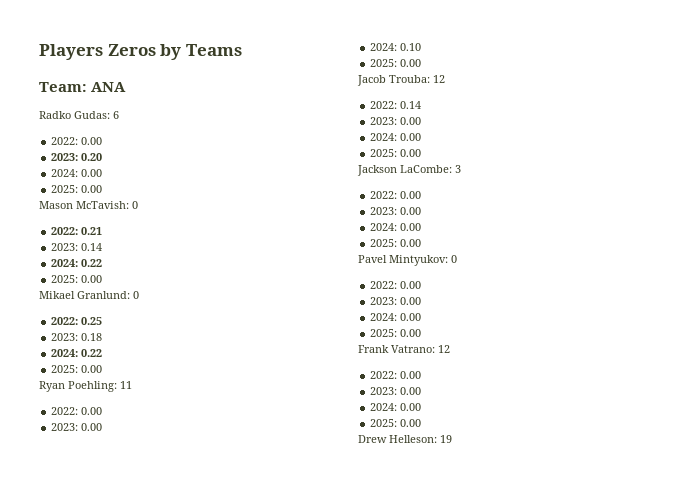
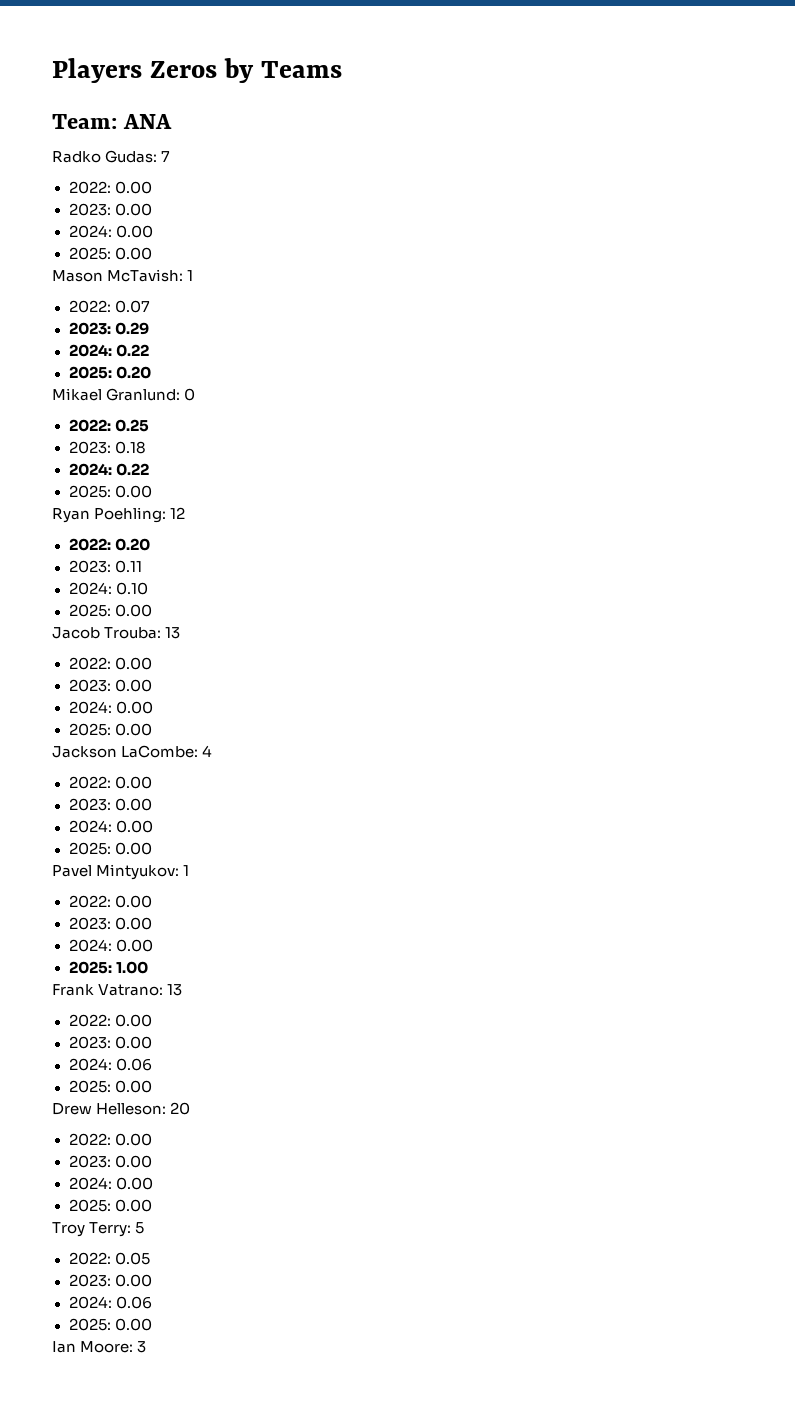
[113,111,119,119] [51,137,103,145] [51,153,103,161] 6 // 2022: 0.00 // 2023: 0.20 -> [161,151,171,162] [68,181,152,194] [68,203,152,216] 7 // 2022: 0.00 // 2023: 0.00
[132,201,138,209] [51,227,103,235] [51,243,103,251] [51,259,103,267] [51,275,103,283] 0 // 2022: 0.21 // 2023: 0.14 // 2024: 0.22 // 2025: 0.00 -> [187,270,194,281] [68,300,150,313] [68,322,149,335] [68,344,149,357] [68,366,151,379] 1 // 2022: 0.07 // 2023: 0.29 // 2024: 0.22 // 2025: 0.20
[120,381,132,389] [51,407,103,415] [51,423,103,431] 11 // 2022: 0.00 // 2023: 0.00 -> [170,507,186,519] [68,538,150,551] [68,560,142,573] 12 // 2022: 0.20 // 2023: 0.11
[433,75,445,83] [370,101,422,109] 12 // 2022: 0.14 -> [165,627,181,639] [68,657,152,670] 13 // 2022: 0.00
[455,165,461,173] 3 -> [202,745,213,757] 4
[451,255,457,263] [370,281,422,289] [370,297,422,305] [370,313,422,321] [370,329,422,337] [358,345,450,353] [370,371,422,379] [370,387,422,395] [370,403,422,411] [370,419,422,427] [358,435,452,443] 0 // 2022: 0.00 // 2023: 0.00 // 2024: 0.00 // 2025: 0.00 // Frank Vatrano: 12 // 2022: 0.00 // 2023: 0.00 // 2024: 0.00 // 2025: 0.00 // Drew Helleson: 19 -> [183,865,190,876] [68,895,152,908] [68,917,152,930] [68,939,153,952] [68,961,148,974] [52,984,183,996] [68,1014,152,1027] [68,1036,152,1049] [68,1058,152,1071] [68,1080,152,1093] [52,1102,191,1115] [68,1133,152,1146] [68,1155,152,1168] [68,1177,153,1190] [68,1199,152,1212] [52,1222,145,1237] [68,1252,150,1265] [68,1274,152,1287] [68,1296,152,1309] [68,1318,152,1331] [52,1341,147,1353] 1 // 2022: 0.00 // 2023: 0.00 // 2024: 0.00 // 2025: 1.00 // Frank Vatrano: 13 // 2022: 0.00 // 2023: 0.00 // 2024: 0.06 // 2025: 0.00 // Drew Helleson: 20 // 2022: 0.00 // 2023: 0.00 // 2024: 0.00 // 2025: 0.00 // Troy Terry: 5 // 2022: 0.05 // 2023: 0.00 // 2024: 0.06 // 2025: 0.00 // Ian Moore: 3

